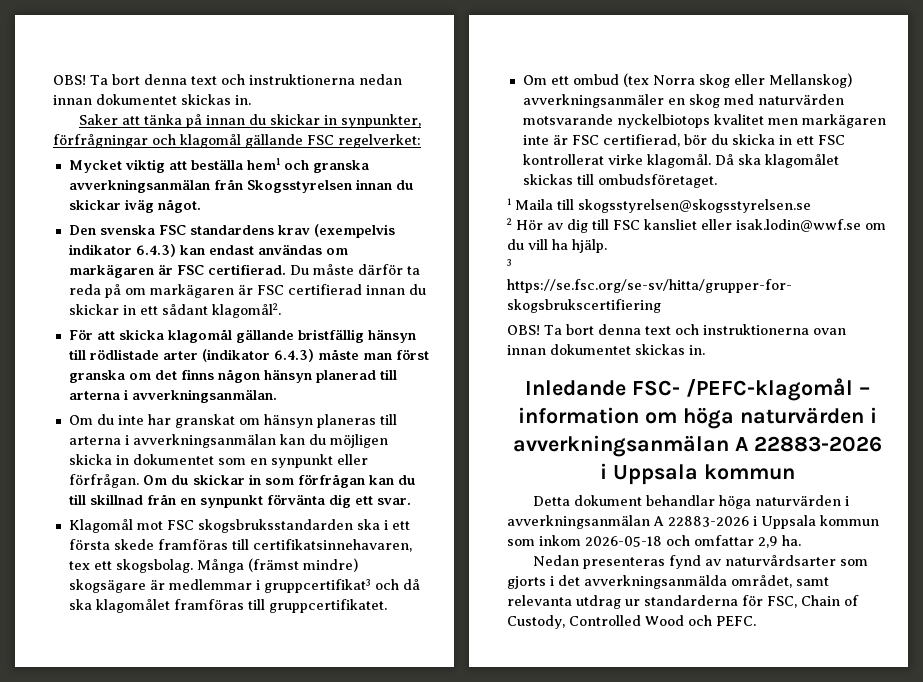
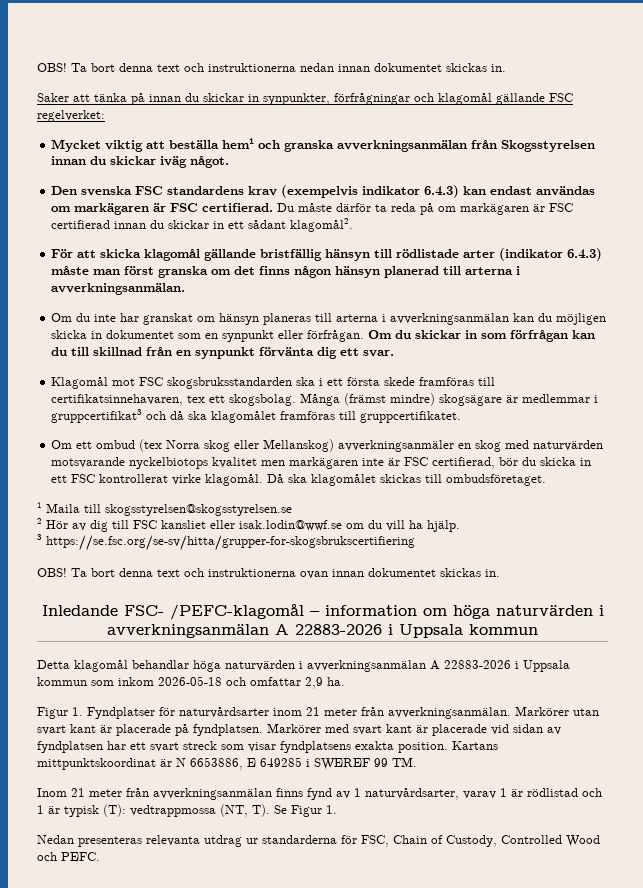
[573,495,642,506] dokument -> [74,660,128,672] klagomål
[532,555,868,569] [507,575,829,589] Nedan presenteras fynd av naturvårdsarter som gjorts i det avverkningsanmälda området, samt -> [37,706,599,719] [37,723,561,736] [37,741,498,753] [37,757,417,770] [37,788,602,800] [37,804,337,817] [37,835,142,847] Figur 1. Fyndplatser för naturvårdsarter inom 21 meter från avverkningsanmälan. Markörer utan svart kant är placerade på fyndplatsen. Markörer med svart kant är placerade vid sidan av fyndplatsen har ett svart streck som visar fyndplatsens exakta position. Kartans mittpunktskoordinat är N 6653886, E 649285 i SWEREF 99 TM. // Inom 21 meter från avverkningsanmälan finns fynd av 1 naturvårdsarter, varav 1 är rödlistad och 1 är typisk (T): vedtrappmossa (NT, T). Se Figur 1. // Nedan presenteras

